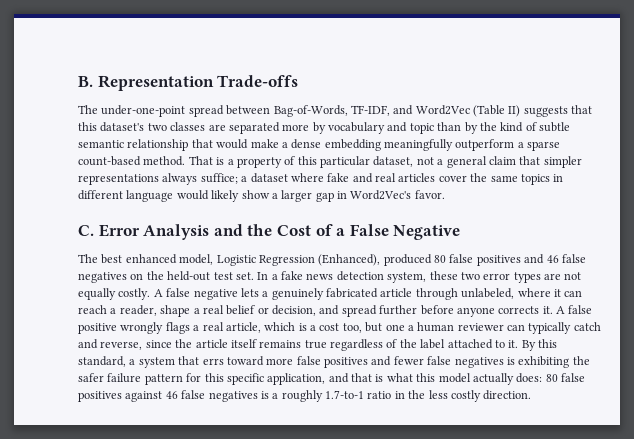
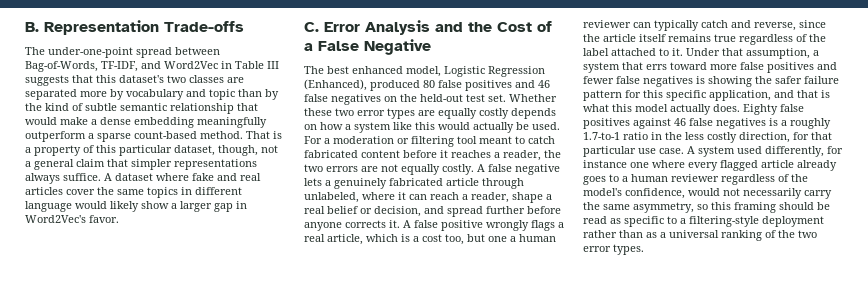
[473,105,521,117] (Table II) -> [221,61,279,69] in Table III
(414, 161) none -> [218,145,258,156] though,
[200,173,248,184] suffice; a -> [63,173,112,181] suffice. A
[257,271,427,283] In a fake news detection system, -> [509,94,557,102] Whether
(561, 276) none -> [438,108,556,119] [304,122,560,133] [304,136,555,147] [304,150,561,161] [304,164,378,172] equally costly depends on how a system like this would actually be used. For a moderation or filtering tool meant to catch fabricated content before it reaches a reader, the two errors are
[521,339,557,351] [78,356,126,367] By this standard, -> [686,48,810,59] Under that assumption,
[518,356,570,368] exhibiting -> [708,76,752,87] showing
[516,373,558,383] does: 80 -> [713,104,778,115] does. Eighty
[483,390,532,400] direction. -> [739,132,832,143] [583,146,843,157] [583,160,837,171] [583,174,808,185] [583,188,832,199] [583,202,830,213] [583,216,824,227] [583,230,817,241] [583,244,644,255] direction, for that particular use case. A system used differently, for instance one where every flagged article already goes to a human reviewer regardless of the model's confidence, would not necessarily carry the same asymmetry, so this framing should be read as specific to a filtering-style deployment rather than as a universal ranking of the two error types.

